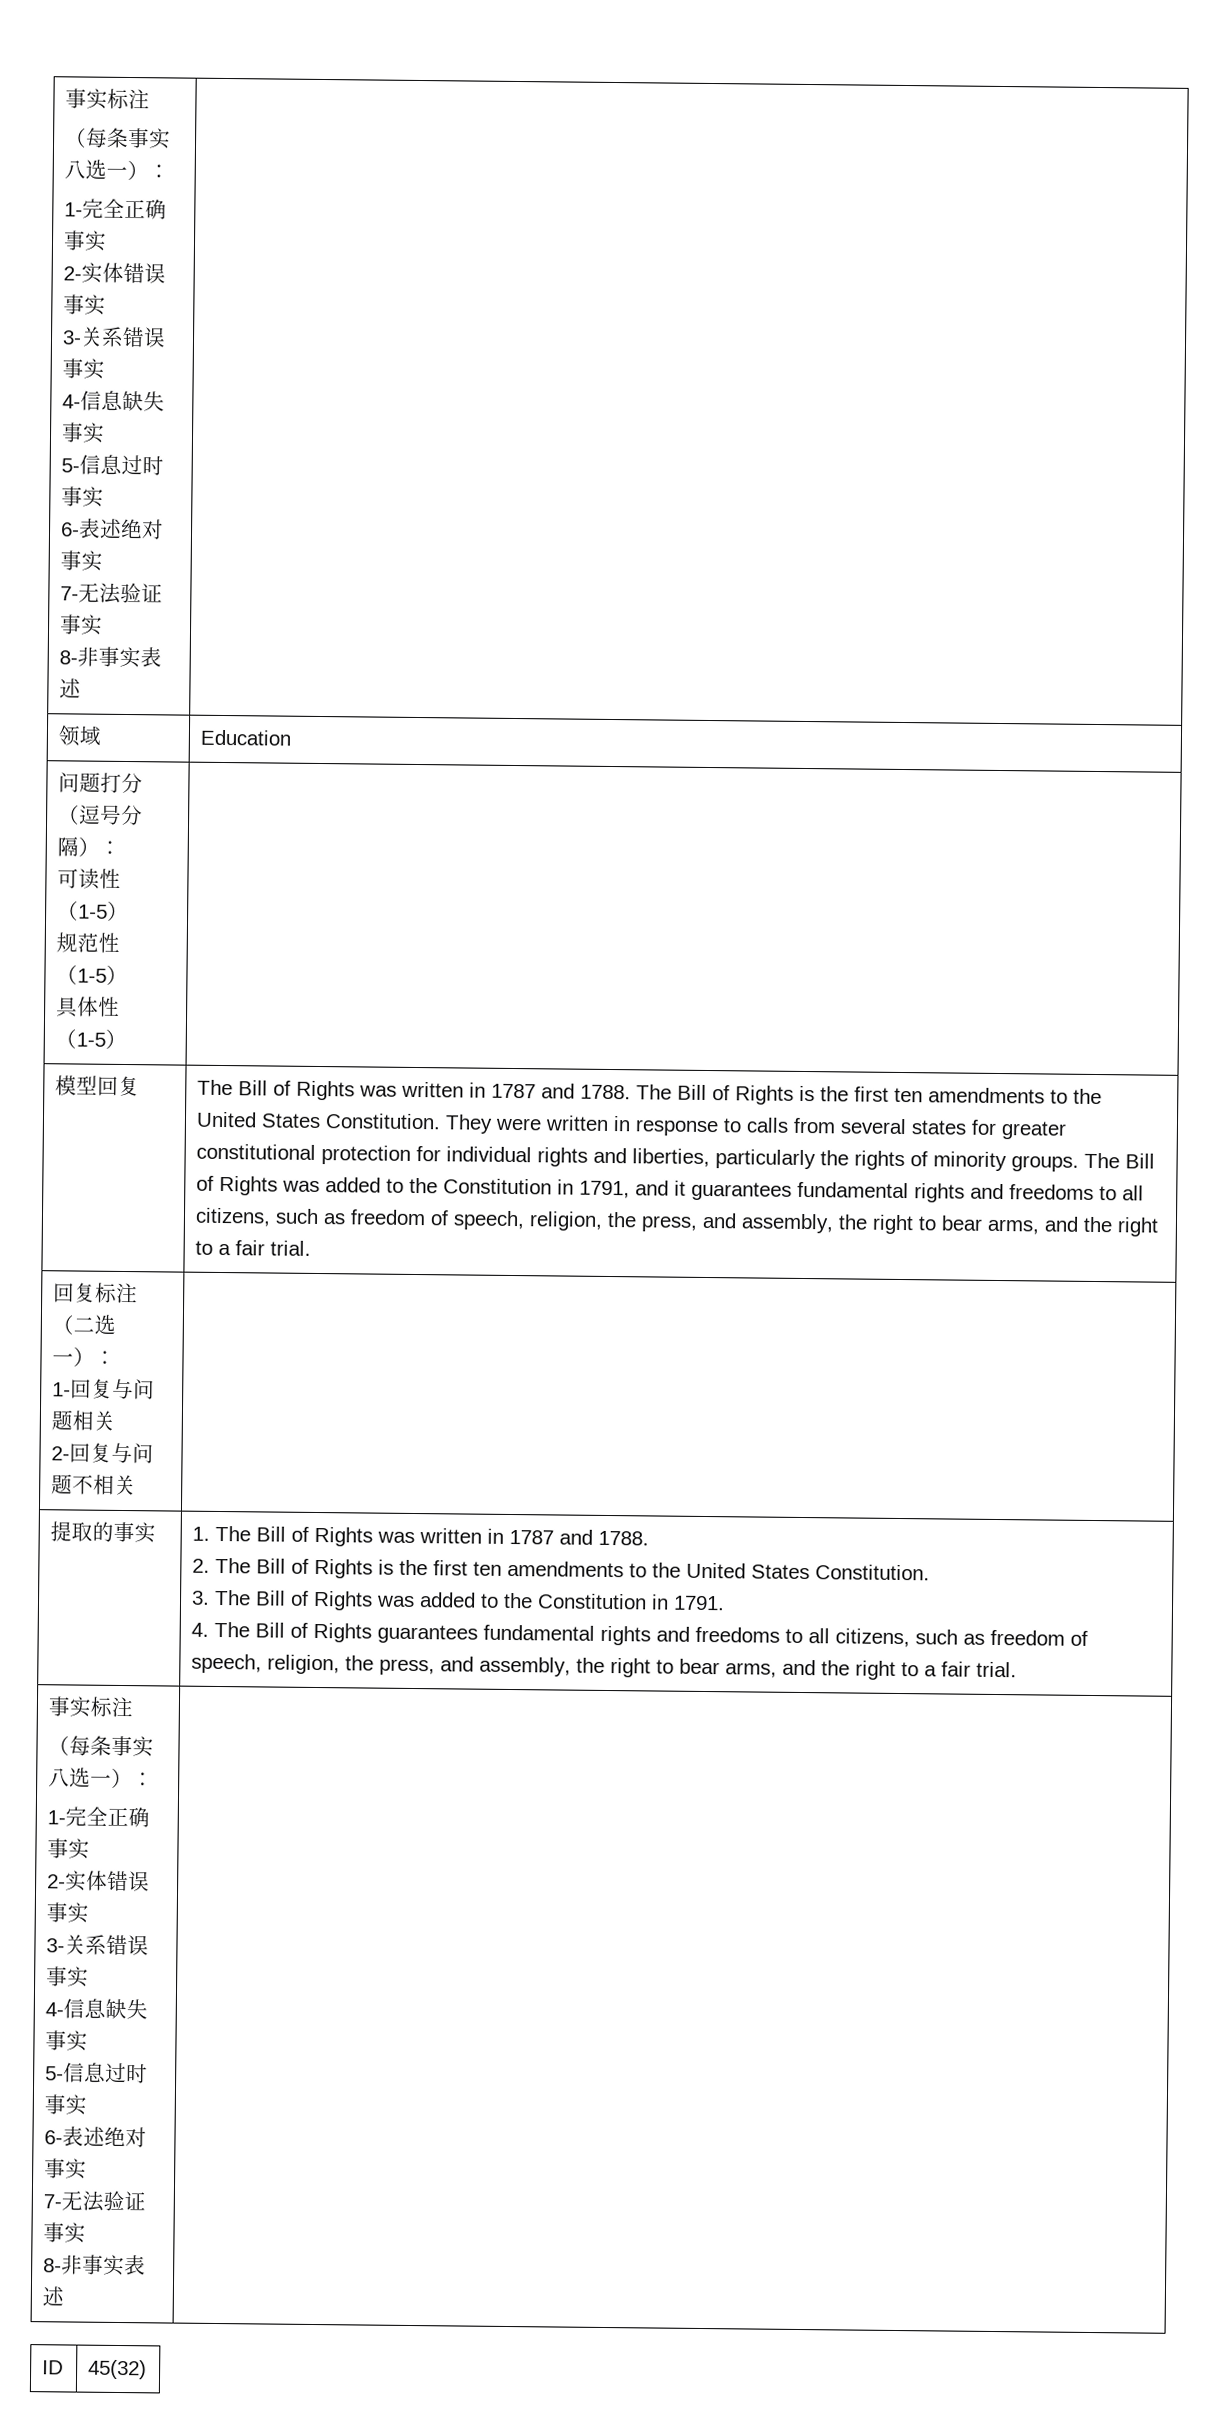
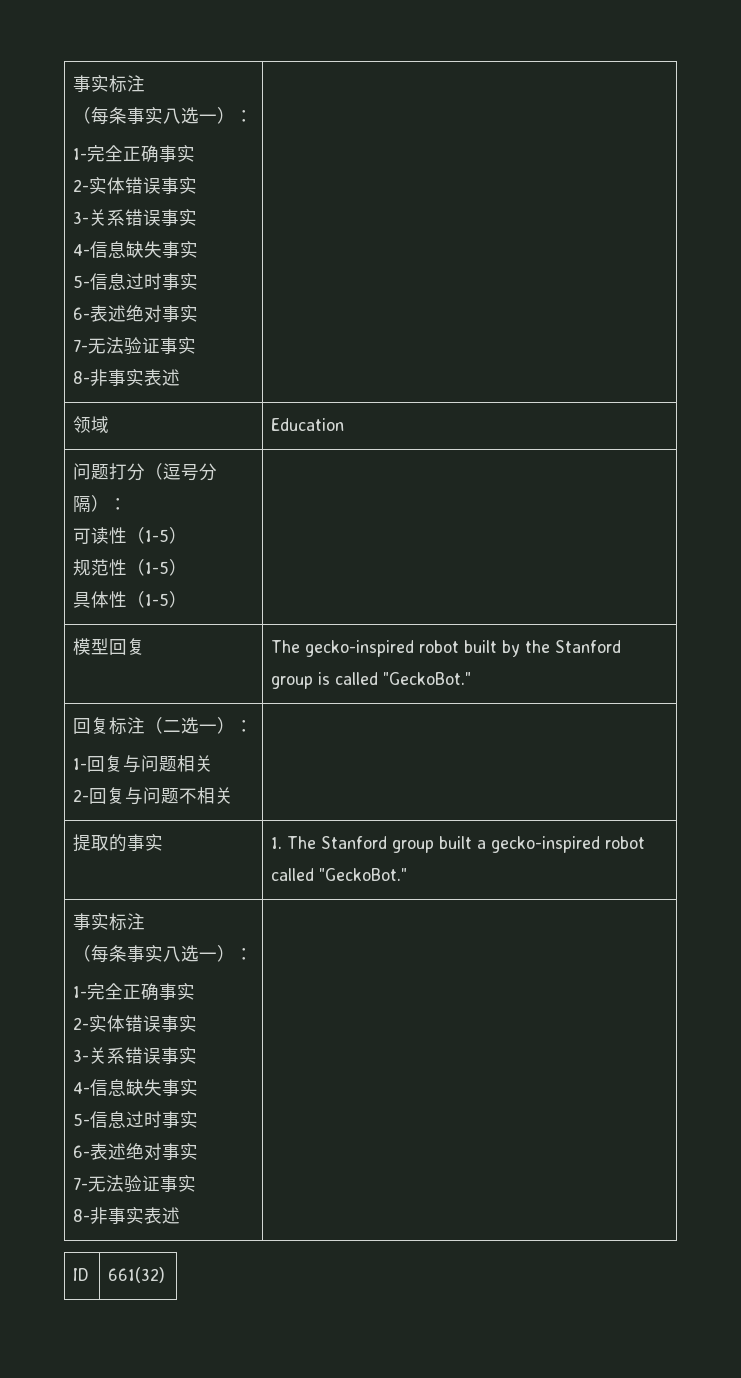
[238,1080,1103,1105] [196,1111,1068,1140] [196,1143,1156,1172] [196,1175,1145,1203] [195,1207,1160,1237] [195,1240,312,1256] Bill of Rights was written in 1787 and 1788. The Bill of Rights is the first ten amendments to the United States Constitution. They were written in response to calls from several states for greater constitutional protection for individual rights and liberties, particularly the rights of minority groups. The Bill of Rights was added to the Constitution in 1791, and it guarantees fundamental rights and freedoms to all citizens, such as freedom of speech, religion, the press, and assembly, the right to bear arms, and the right to a fair trial. -> [305,640,622,657] [271,672,472,689] gecko-inspired robot built by the Stanford group is called "GeckoBot."
[256,1526,650,1547] [192,1557,931,1581] [191,1589,726,1611] [191,1621,1089,1648] [191,1653,1018,1680] Bill of Rights was written in 1787 and 1788. // 2. The Bill of Rights is the first ten amendments to the United States Constitution. // 3. The Bill of Rights was added to the Constitution in 1791. // 4. The Bill of Rights guarantees fundamental rights and freedoms to all citizens, such as freedom of speech, religion, the press, and assembly, the right to bear arms, and the right to a fair trial. -> [321,836,646,853] [271,868,408,881] Stanford group built a gecko-inspired robot called "GeckoBot."
[88,2359,148,2380] 45(32) -> [108,1267,166,1283] 661(32)

